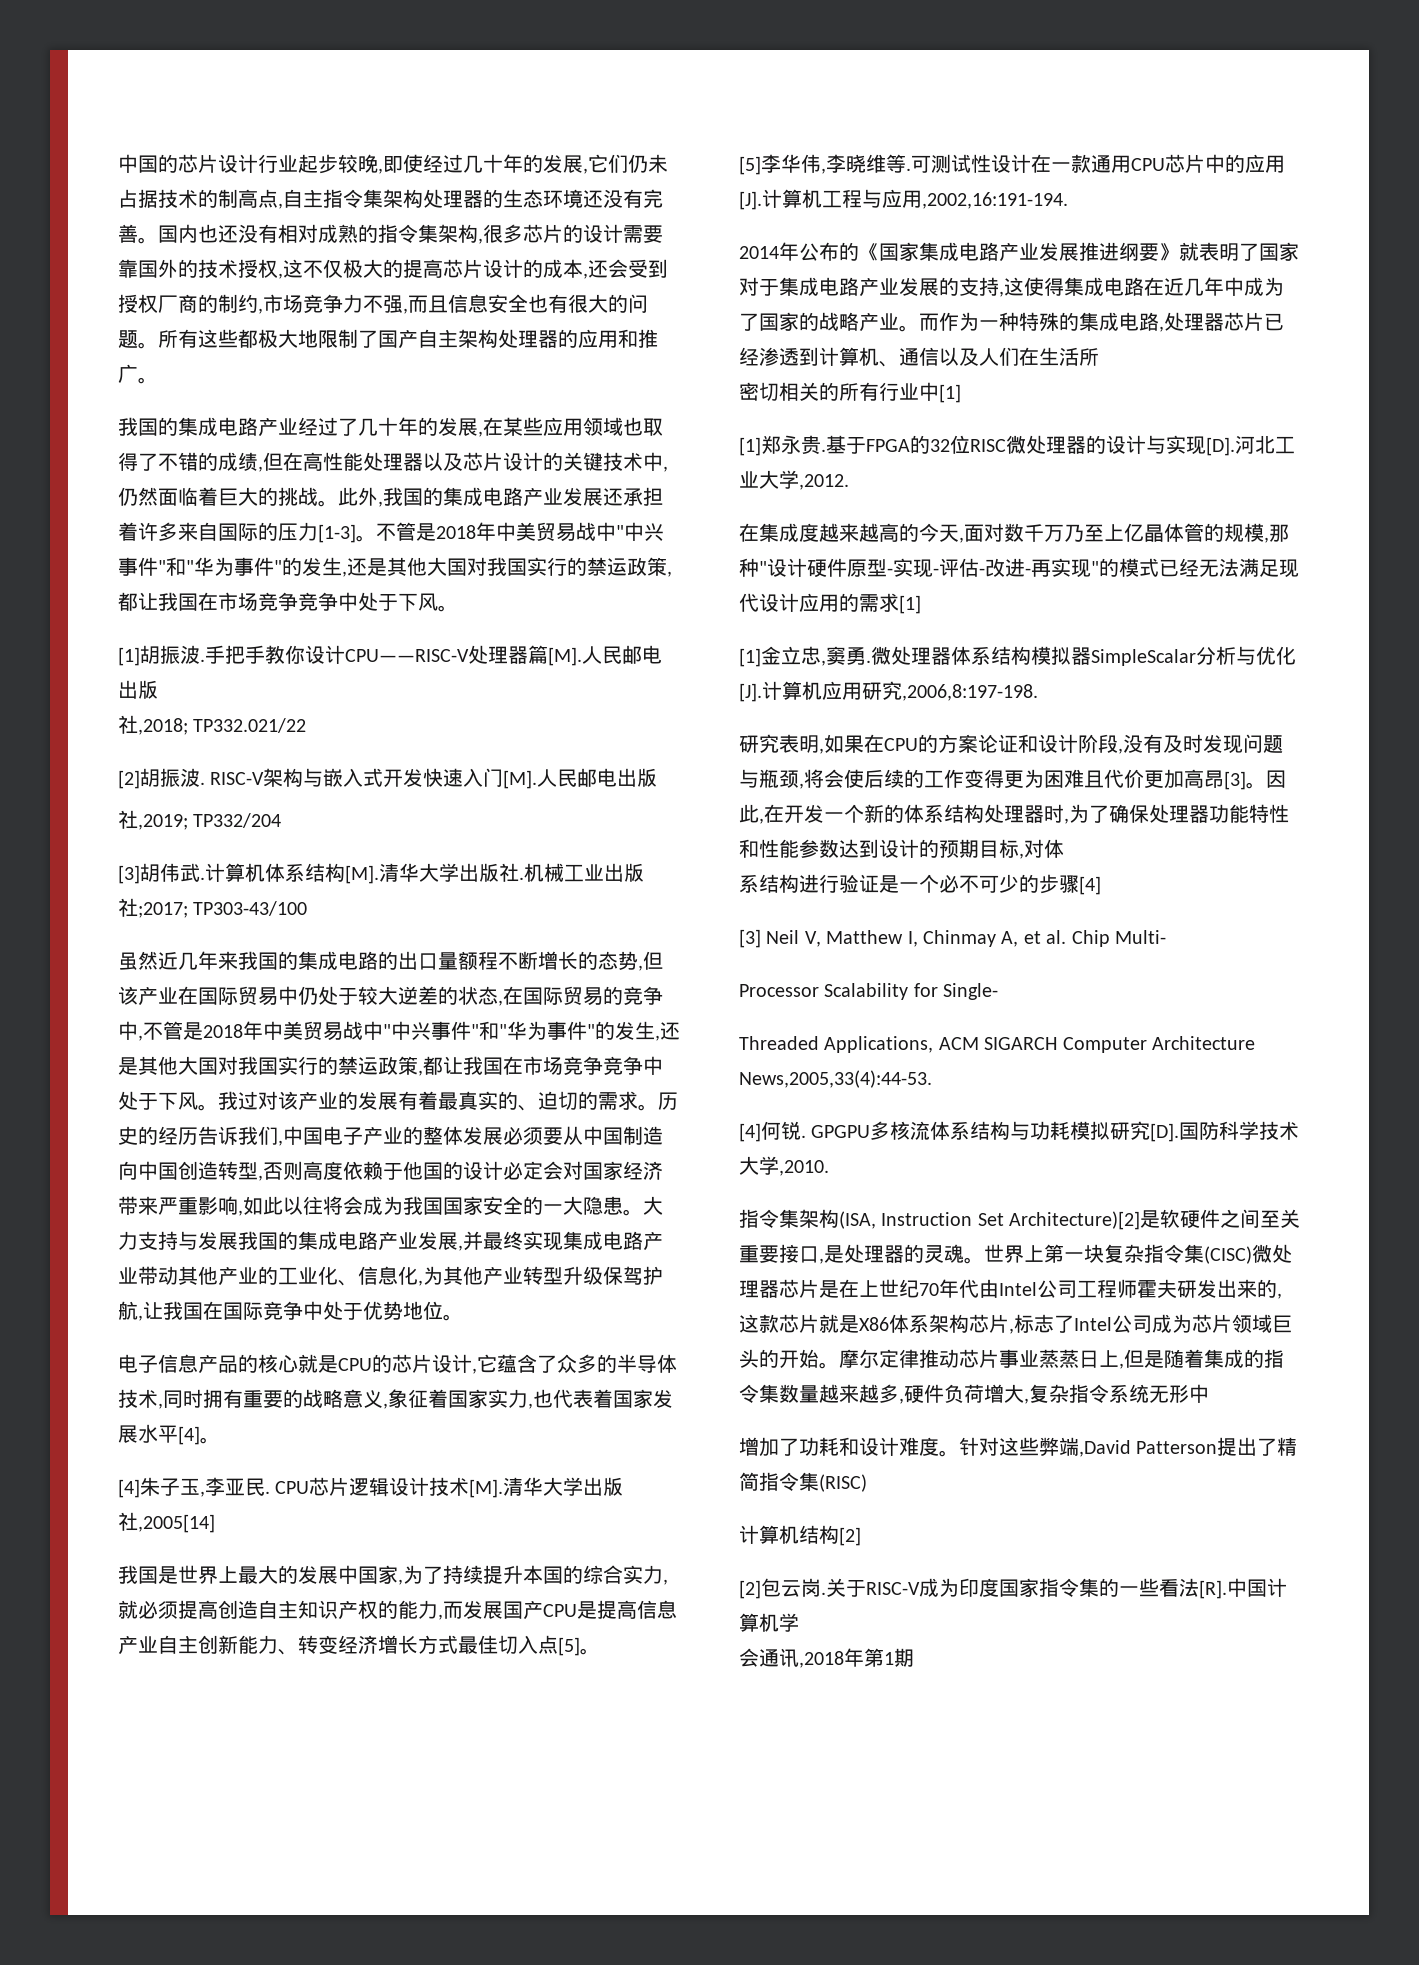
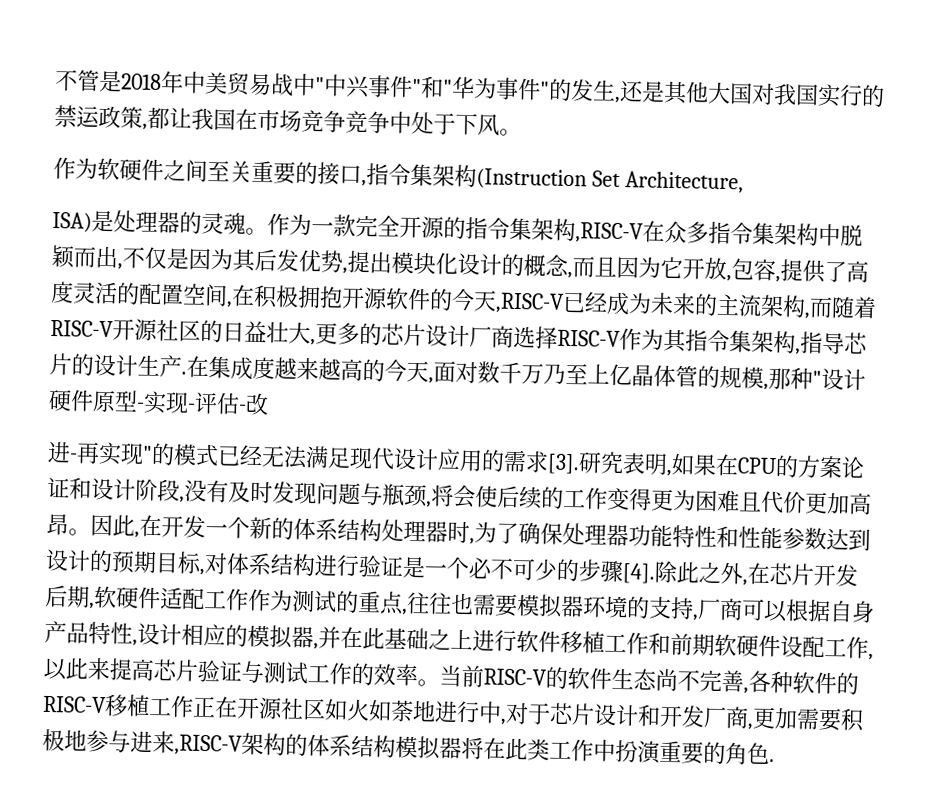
[118,154,668,174] [118,189,663,209] [118,224,663,244] [118,259,668,279] [118,294,648,314] [118,329,658,349] [118,364,158,384] [118,417,663,437] [118,452,668,472] [118,487,663,507] [118,522,376,543] 中国的芯片设计行业起步较晚,即使经过几十年的发展,它们仍未占据技术的制高点,自主指令集架构处理器的生态环境还没有完善。国内也还没有相对成熟的指令集架构,很多芯片的设计需要靠国外的技术授权,这不仅极大的提高芯片设计的成本,还会受到授权厂商的制约,市场竞争力不强,而且信息安全也有很大的问题。所有这些都极大地限制了国产自主架构处理器的应用和推广。 // 我国的集成电路产业经过了几十年的发展,在某些应用领域也取得了不错的成绩,但在高性能处理器以及芯片设计的关键技术中,仍然面临着巨大的挑战。此外,我国的集成电路产业发展还承担着许多来自国际的压力[1-3]。 -> (55, 80) none
[118,645,662,666] [118,680,158,699] [118,715,307,735] [118,768,658,789] [118,810,282,830] [118,863,644,884] [118,898,308,918] [118,951,663,971] [118,986,663,1006] [118,1021,680,1041] [118,1056,663,1076] [118,1091,678,1111] [118,1126,663,1146] [118,1161,663,1181] [118,1196,663,1216] [118,1231,663,1251] [118,1266,663,1286] [118,1301,463,1321] [118,1354,677,1374] [118,1389,673,1409] [118,1424,220,1445] [118,1477,624,1498] [118,1512,215,1533] [118,1565,668,1585] [118,1600,677,1620] [118,1635,600,1656] [739,154,1285,175] [739,189,1068,210] [739,242,1299,261] [739,277,1284,297] [739,312,1284,332] [739,347,1099,367] [739,382,961,403] [739,435,1295,456] [739,470,849,490] [1]胡振波.手把手教你设计CPU——RISC-V处理器篇[M].人民邮电出版 // 社,2018; TP332.021/22 // [2]胡振波. RISC-V架构与嵌入式开发快速入门[M].人民邮电出版 // 社,2019; TP332/204 // [3]胡伟武.计算机体系结构[M].清华大学出版社.机械工业出版 // 社;2017; TP303-43/100 // 虽然近几年来我国的集成电路的出口量额程不断增长的态势,但该产业在国际贸易中仍处于较大逆差的状态,在国际贸易的竞争中,不管是2018年中美贸易战中"中兴事件"和"华为事件"的发生,还是其他大国对我国实行的禁运政策,都让我国在市场竞争竞争中处于下风。我过对该产业的发展有着最真实的、迫切的需求。历史的经历告诉我们,中国电子产业的整体发展必须要从中国制造向中国创造转型,否则高度依赖于他国的设计必定会对国家经济带来严重影响,如此以往将会成为我国国家安全的一大隐患。大力支持与发展我国的集成电路产业发展,并最终实现集成电路产业带动其他产业的工业化、信息化,为其他产业转型升级保驾护航,让我国在国际竞争中处于优势地位。 // 电子信息产品的核心就是CPU的芯片设计,它蕴含了众多的半导体技术,同时拥有重要的战略意义,象征着国家实力,也代表着国家发展水平[4]。 // [4]朱子玉,李亚民. CPU芯片逻辑设计技术[M].清华大学出版 // 社,2005[14] // 我国是世界上最大的发展中国家,为了持续提升本国的综合实力,就必须提高创造自主知识产权的能力,而发展国产CPU是提高信息产业自主创新能力、转变经济增长方式最佳切入点[5]。 // [5]李华伟,李晓维等.可测试性设计在一款通用CPU芯片中的应用[J].计算机工程与应用,2002,16:191-194. // 2014年公布的《国家集成电路产业发展推进纲要》就表明了国家对于集成电路产业发展的支持,这使得集成电路在近几年中成为了国家的战略产业。而作为一种特殊的集成电路,处理器芯片已经渗透到计算机、通信以及人们在生活所 // 密切相关的所有行业中[1] // [1]郑永贵.基于FPGA的32位RISC微处理器的设计与实现[D].河北工业大学,2012. // -> [53,156,744,194] [52,209,863,247] [51,244,869,283] [50,280,877,319] [50,318,868,355] [49,352,187,378] 作为软硬件之间至关重要的接口,指令集架构(Instruction Set Architecture, // ISA)是处理器的灵魂。作为一款完全开源的指令集架构,RISC-V在众多指令集架构中脱颖而出,不仅是因为其后发优势,提出模块化设计的概念,而且因为它开放,包容,提供了高度灵活的配置空间,在积极拥抱开源软件的今天,RISC-V已经成为未来的主流架构,而随着RISC-V开源社区的日益壮大,更多的芯片设计厂商选择RISC-V作为其指令集架构,指导芯片的设计生产.
(1005, 567) none -> (269, 404) //
[899,595,921,614] [739,646,1296,667] [739,681,1038,702] [1] // [1]金立忠,窦勇.微处理器体系结构模拟器SimpleScalar分析与优化[J].计算机应用研究,2006,8:197-198. // -> [547,453,580,475] [3].
[1224,771,1246,790] [3] -> (69, 524) none
(1064, 848) // -> (250, 563) none
[1079,876,1101,895] [739,929,1166,948] [739,983,999,1000] [739,1036,1255,1053] [739,1070,932,1088] [739,1121,1300,1142] [739,1156,829,1176] [739,1209,1301,1230] [739,1244,1292,1264] [739,1279,1282,1299] [739,1314,1292,1334] [739,1349,1284,1369] [739,1384,1209,1404] [739,1437,1298,1457] [739,1472,867,1492] [739,1525,861,1546] [739,1578,1287,1599] [739,1613,799,1632] [739,1648,914,1668] [4] // [3] Neil V, Matthew I, Chinmay A, et al. Chip Multi- // Processor Scalability for Single- // Threaded Applications, ACM SIGARCH Computer Architecture News,2005,33(4):44-53. // [4]何锐. GPGPU多核流体系结构与功耗模拟研究[D].国防科学技术大学,2010. // 指令集架构(ISA, Instruction Set Architecture)[2]是软硬件之间至关重要接口,是处理器的灵魂。世界上第一块复杂指令集(CISC)微处理器芯片是在上世纪70年代由Intel公司工程师霍夫研发出来的,这款芯片就是X86体系架构芯片,标志了Intel公司成为芯片领域巨头的开始。摩尔定律推动芯片事业蒸蒸日上,但是随着集成的指令集数量越来越多,硬件负荷增大,复杂指令系统无形中 // 增加了功耗和设计难度。针对这些弊端,David Patterson提出了精简指令集(RISC) // 计算机结构[2] // [2]包云岗.关于RISC-V成为印度国家指令集的一些看法[R].中国计算机学 // 会通讯,2018年第1期 -> [622,560,859,587] [45,584,875,623] [44,620,874,660] [43,657,859,695] [42,694,865,732] [42,728,775,765] [4].除此之外,在芯片开发后期,软硬件适配工作作为测试的重点,往往也需要模拟器环境的支持,厂商可以根据自身产品特性,设计相应的模拟器,并在此基础之上进行软件移植工作和前期软硬件设配工作,以此来提高芯片验证与测试工作的效率。当前RISC-V的软件生态尚不完善,各种软件的RISC-V移植工作正在开源社区如火如荼地进行中,对于芯片设计和开发厂商,更加需要积极地参与进来,RISC-V架构的体系结构模拟器将在此类工作中扮演重要的角色.

